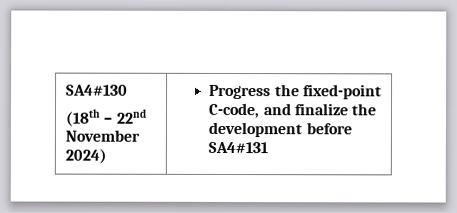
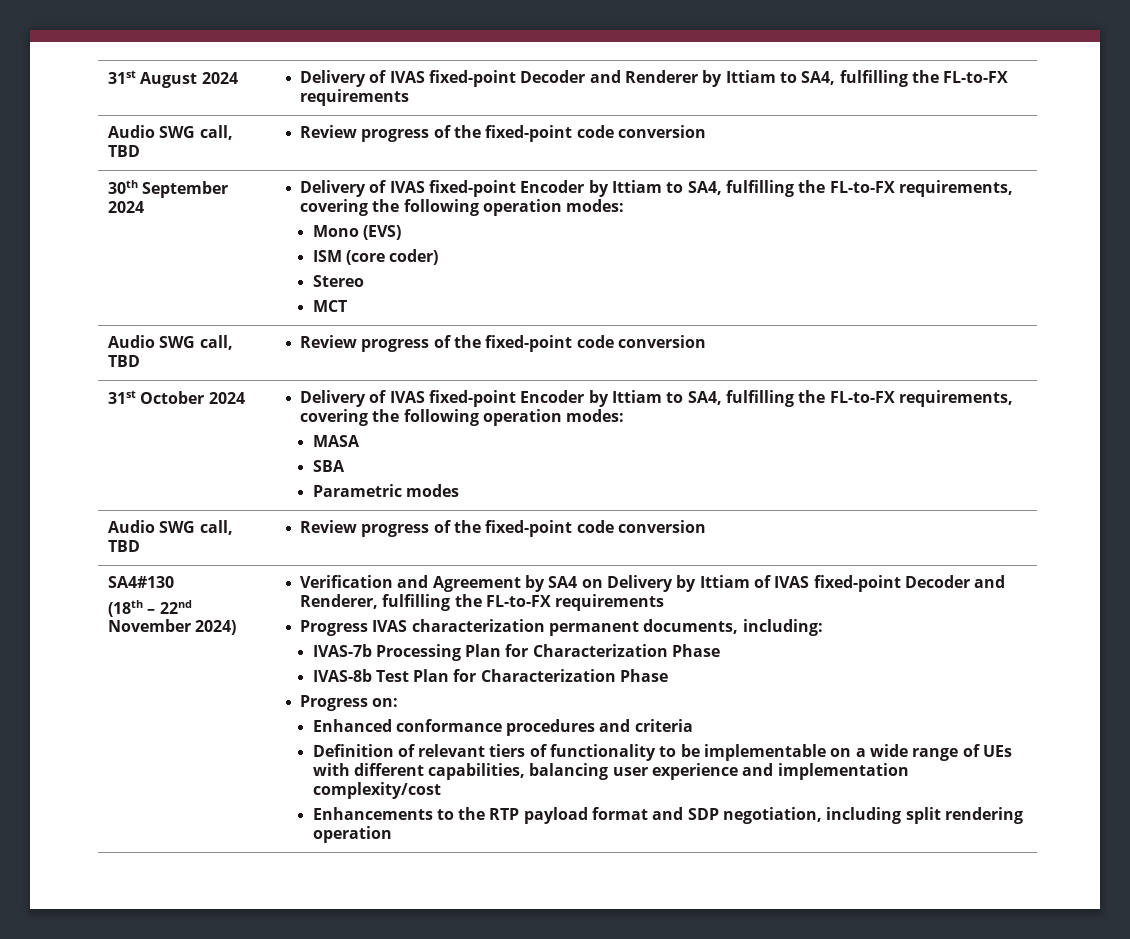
(65, 90) none -> [107,70,238,88] [299,70,1009,87] [299,89,409,106] [107,125,233,140] [107,145,140,157] [299,125,706,142] [107,180,229,198] [107,201,144,213] [299,180,1013,197] [299,199,625,216] [312,225,401,240] [312,249,439,265] [312,275,364,287] [312,300,347,312] [107,335,233,350] [107,355,140,367] [299,335,706,352] [107,390,245,404] [299,390,1013,407] [299,409,625,426] [312,435,360,447] [312,460,345,472] [312,484,459,497] [107,520,233,535] [107,540,140,552] [299,520,706,537] 31st August 2024 | Delivery of IVAS fixed-point Decoder and Renderer by Ittiam to SA4, fulfilling the FL-to-FX requirements // Audio SWG call, TBD | Review progress of the fixed-point code conversion // 30th September 2024 | Delivery of IVAS fixed-point Encoder by Ittiam to SA4, fulfilling the FL-to-FX requirements, covering the following operation modes: // Mono (EVS) // ISM (core coder) // Stereo // MCT // Audio SWG call, TBD | Review progress of the fixed-point code conversion // 31st October 2024 | Delivery of IVAS fixed-point Encoder by Ittiam to SA4, fulfilling the FL-to-FX requirements, covering the following operation modes: // MASA // SBA // Parametric modes // Audio SWG call, TBD | Review progress of the fixed-point code conversion //
[209,84,382,100] [208,102,378,119] [208,121,352,138] [208,141,269,154] Progress the fixed-point C-code, and finalize the development before SA4#131 -> [299,575,1006,592] [299,594,665,611] [299,619,823,636] [312,644,721,661] [312,669,669,682] [299,695,399,711] [312,719,693,736] [312,744,1012,761] [312,763,909,780] [312,782,441,799] [312,807,1024,824] [312,826,392,843] Verification and Agreement by SA4 on Delivery by Ittiam of IVAS fixed-point Decoder and Renderer, fulfilling the FL-to-FX requirements // Progress IVAS characterization permanent documents, including: // IVAS-7b Processing Plan for Characterization Phase // IVAS-8b Test Plan for Characterization Phase // Progress on: // Enhanced conformance procedures and criteria // Definition of relevant tiers of functionality to be implementable on a wide range of UEs with different capabilities, balancing user experience and implementation complexity/cost // Enhancements to the RTP payload format and SDP negotiation, including split rendering operation

